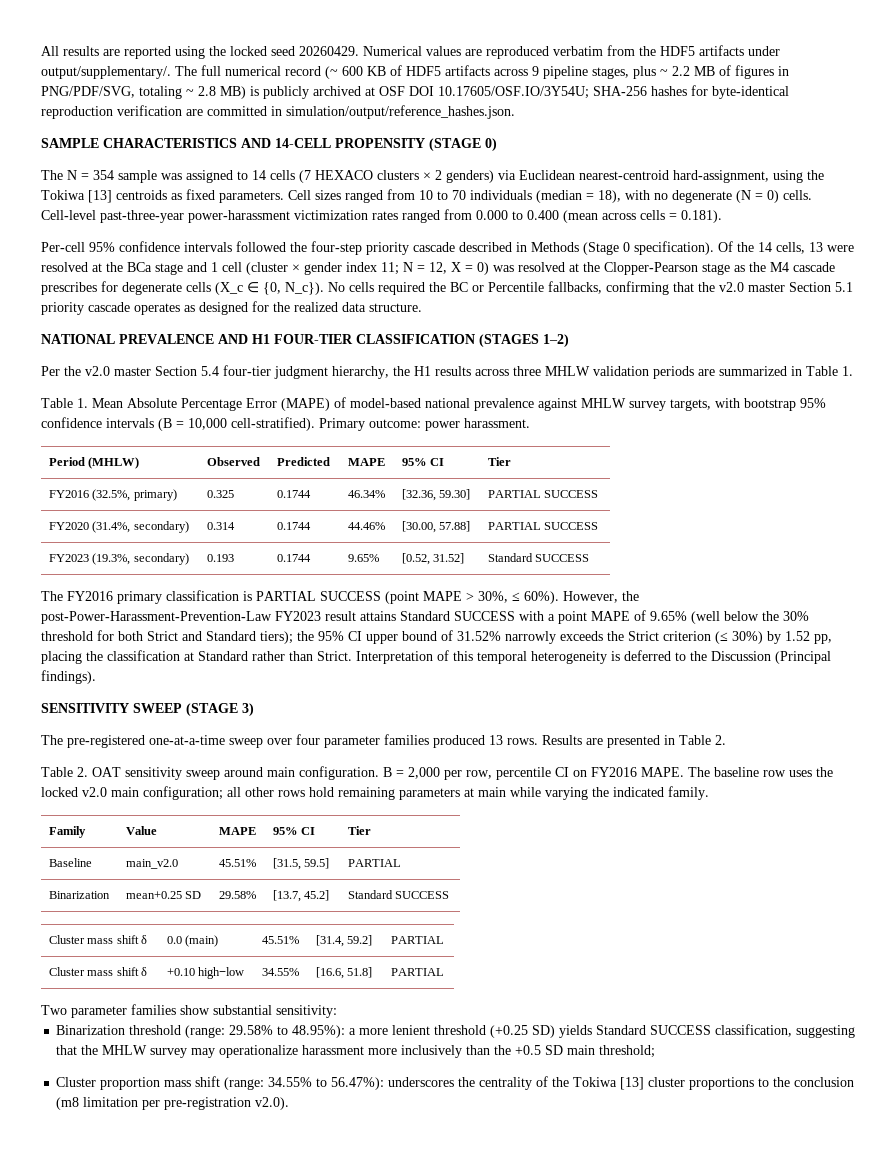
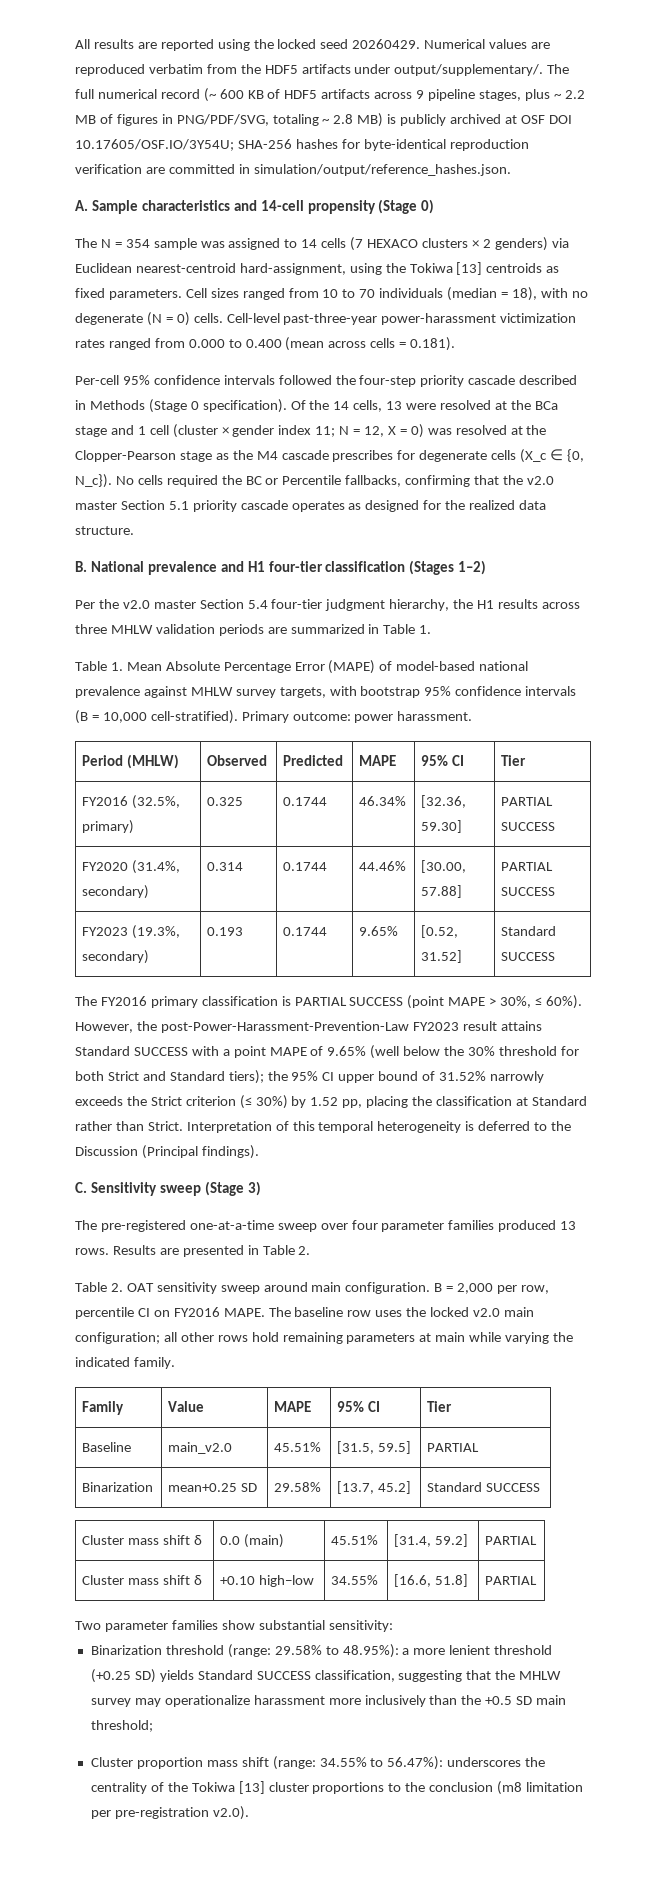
[41,138,481,151] SAMPLE CHARACTERISTICS AND 14-CELL PROPENSITY (STAGE -> [75,199,418,214] A. Sample characteristics and 14-cell propensity (Stage
[41,334,539,347] NATIONAL PREVALENCE AND H1 FOUR-TIER CLASSIFICATION (STAGES -> [75,560,455,575] B. National prevalence and H1 four-tier classification (Stages
[41,703,238,716] SENSITIVITY SWEEP (STAGE -> [75,1181,244,1196] C. Sensitivity sweep (Stage

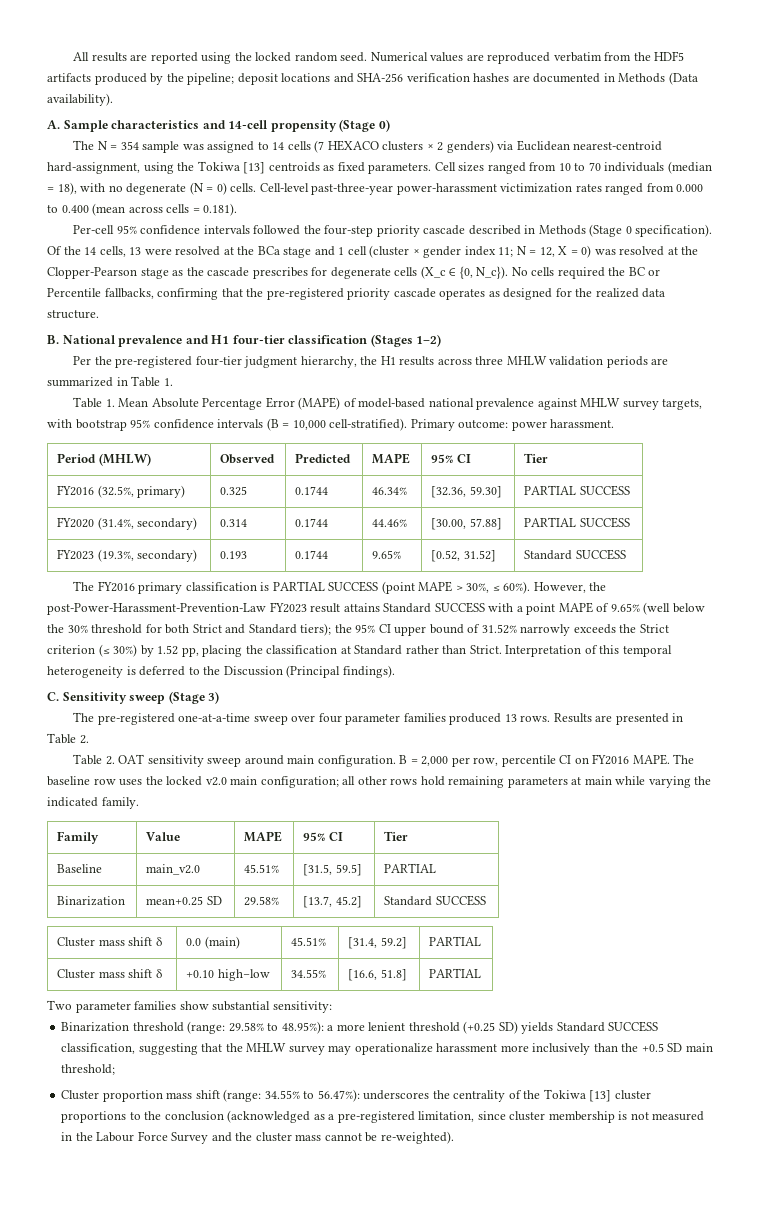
[320,39,421,49] seed 20260429. -> [294,52,368,62] random seed.
[354,64,570,76] [75,88,585,102] [75,113,572,127] [75,139,529,151] [75,164,511,176] under output/supplementary/. The full numerical record (~ 600 KB of HDF5 artifacts across 9 pipeline stages, plus ~ 2.2 MB of figures in PNG/PDF/SVG, totaling ~ 2.8 MB) is publicly archived at OSF DOI 10.17605/OSF.IO/3Y54U; SHA-256 hashes for byte-identical reproduction verification are committed in simulation/output/reference_hashes.json. -> [94,72,698,85] [47,93,113,106] produced by the pipeline; deposit locations and SHA-256 verification hashes are documented in Methods (Data availability).
[256,451,278,460] M4 -> (204, 271) none
[526,476,554,485] [75,500,189,510] v2.0 master Section 5.1 -> [266,288,344,300] pre-registered
[122,599,268,609] v2.0 master Section 5.4 -> [115,356,193,368] pre-registered
[497,1781,584,1795] [90,1806,249,1820] (m8 limitation per pre-registration v2.0). -> [227,1110,705,1123] [61,1131,454,1144] (acknowledged as a pre-registered limitation, since cluster membership is not measured in the Labour Force Survey and the cluster mass cannot be re-weighted).

